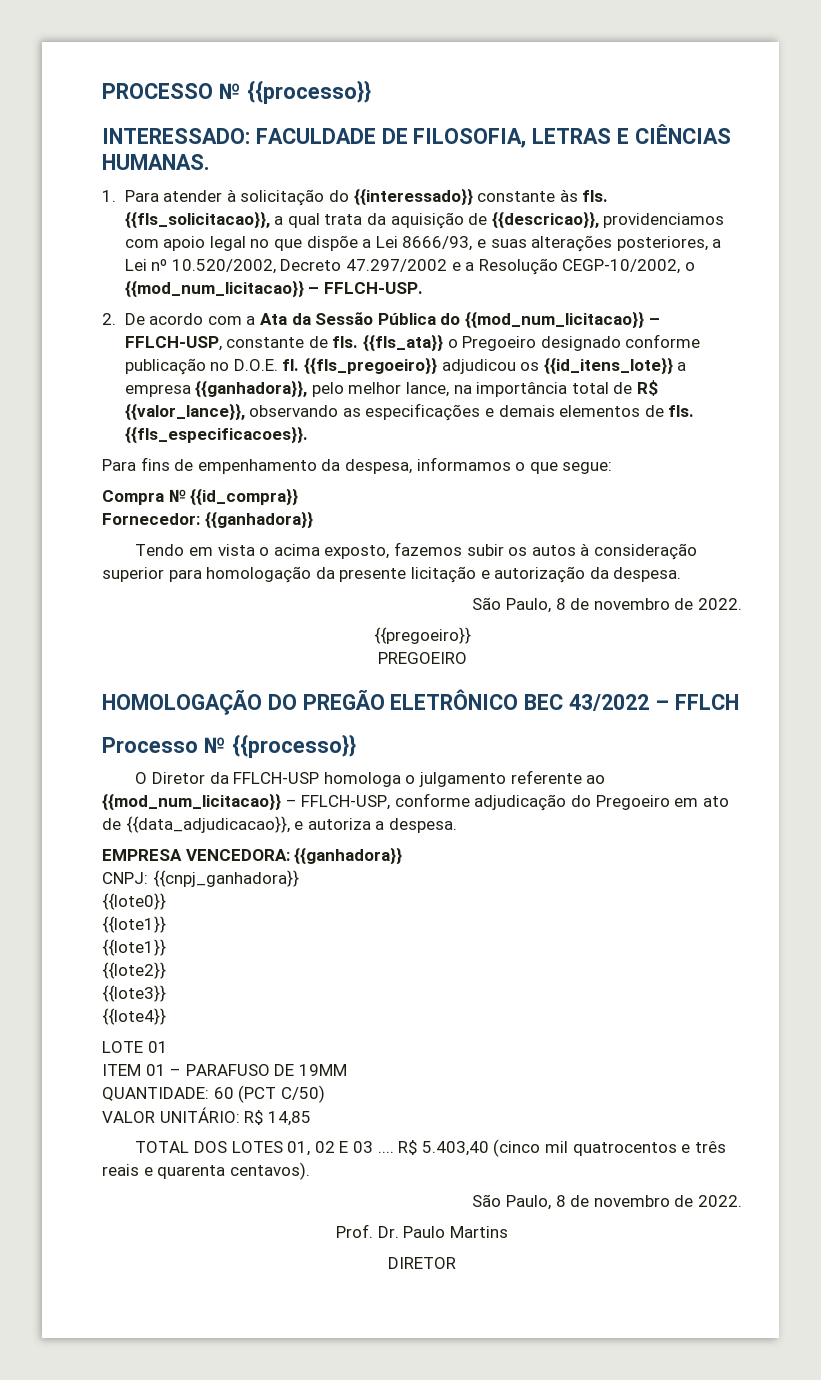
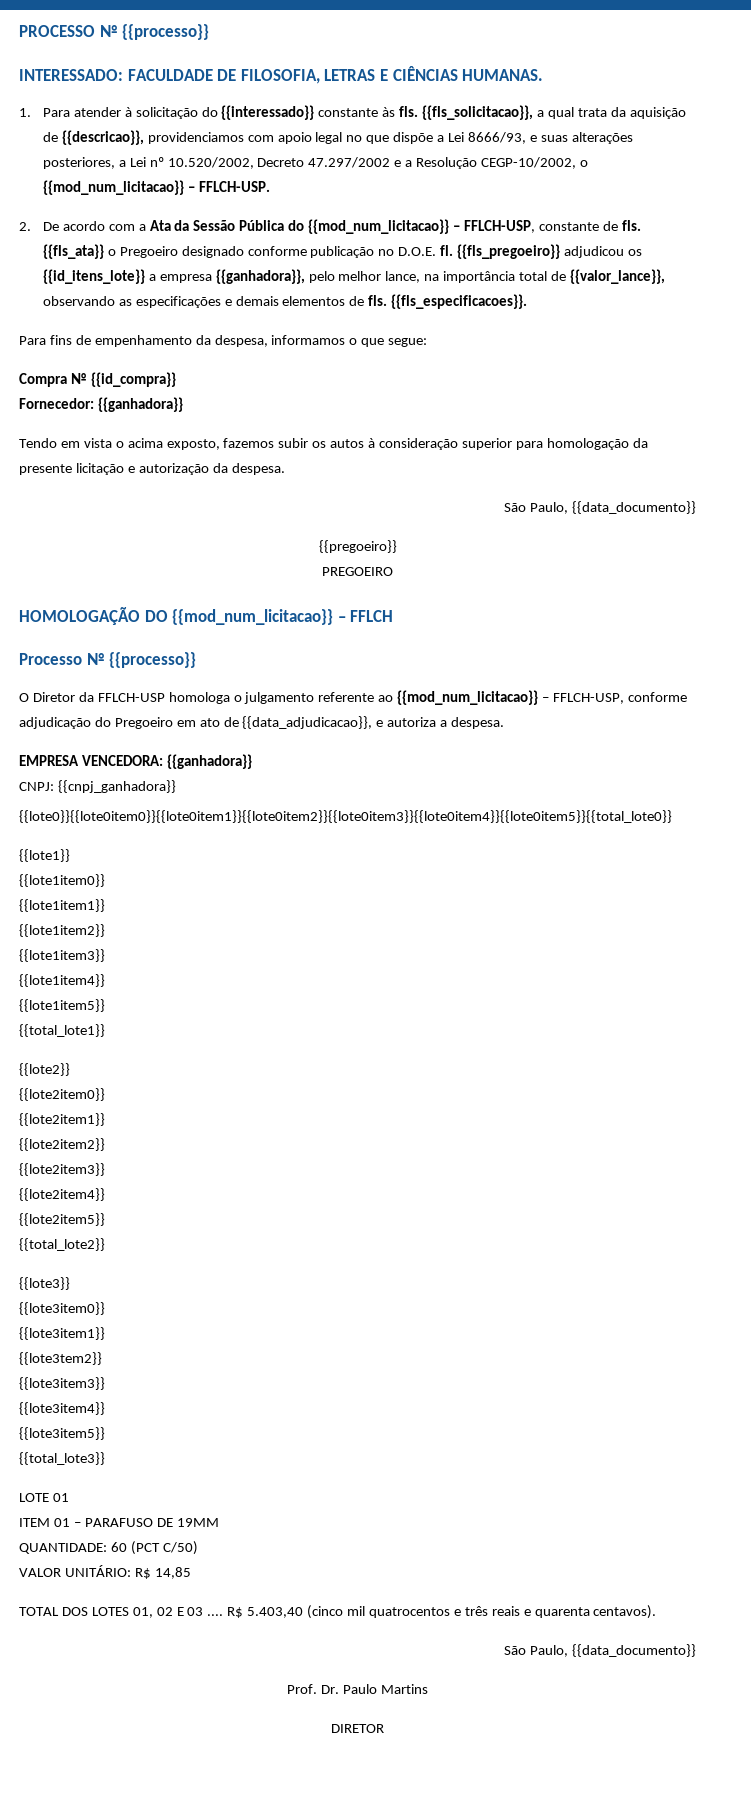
[636,380,658,396] R$ -> (567, 276) none
[555,598,742,610] 8 de novembro de 2022. -> [572,501,696,514] {{data_documento}}
[302,689,650,711] PREGÃO ELETRÔNICO BEC 43/2022 -> [172,609,334,625] {{mod_num_licitacao}}
[102,893,166,910] [102,916,166,933] [102,939,166,956] [102,962,166,979] [102,985,166,1002] [102,1008,166,1025] {{lote0}} // {{lote1}} // {{lote1}} // {{lote2}} // {{lote3}} // {{lote4}} -> [19,810,672,823] [19,849,70,862] [19,874,105,887] [19,899,105,912] [19,924,105,937] [19,949,105,962] [19,974,105,987] [19,999,105,1012] [19,1024,105,1037] [19,1063,70,1076] [19,1088,105,1101] [19,1113,105,1126] [19,1138,105,1151] [19,1163,105,1176] [19,1188,105,1201] [19,1213,105,1226] [19,1238,105,1251] [19,1277,70,1290] [19,1302,105,1315] [19,1327,105,1340] [19,1352,102,1365] [19,1377,105,1390] [19,1402,105,1415] [19,1427,105,1440] [19,1452,105,1465] {{lote0}}{{lote0item0}}{{lote0item1}}{{lote0item2}}{{lote0item3}}{{lote0item4}}{{lote0item5}}{{total_lote0}} // {{lote1}} // {{lote1item0}} // {{lote1item1}} // {{lote1item2}} // {{lote1item3}} // {{lote1item4}} // {{lote1item5}} // {{total_lote1}} // {{lote2}} // {{lote2item0}} // {{lote2item1}} // {{lote2item2}} // {{lote2item3}} // {{lote2item4}} // {{lote2item5}} // {{total_lote2}} // {{lote3}} // {{lote3item0}} // {{lote3item1}} // {{lote3tem2}} // {{lote3item3}} // {{lote3item4}} // {{lote3item5}} // {{total_lote3}}
[555,1195,742,1207] 8 de novembro de 2022. -> [572,1644,696,1657] {{data_documento}}

